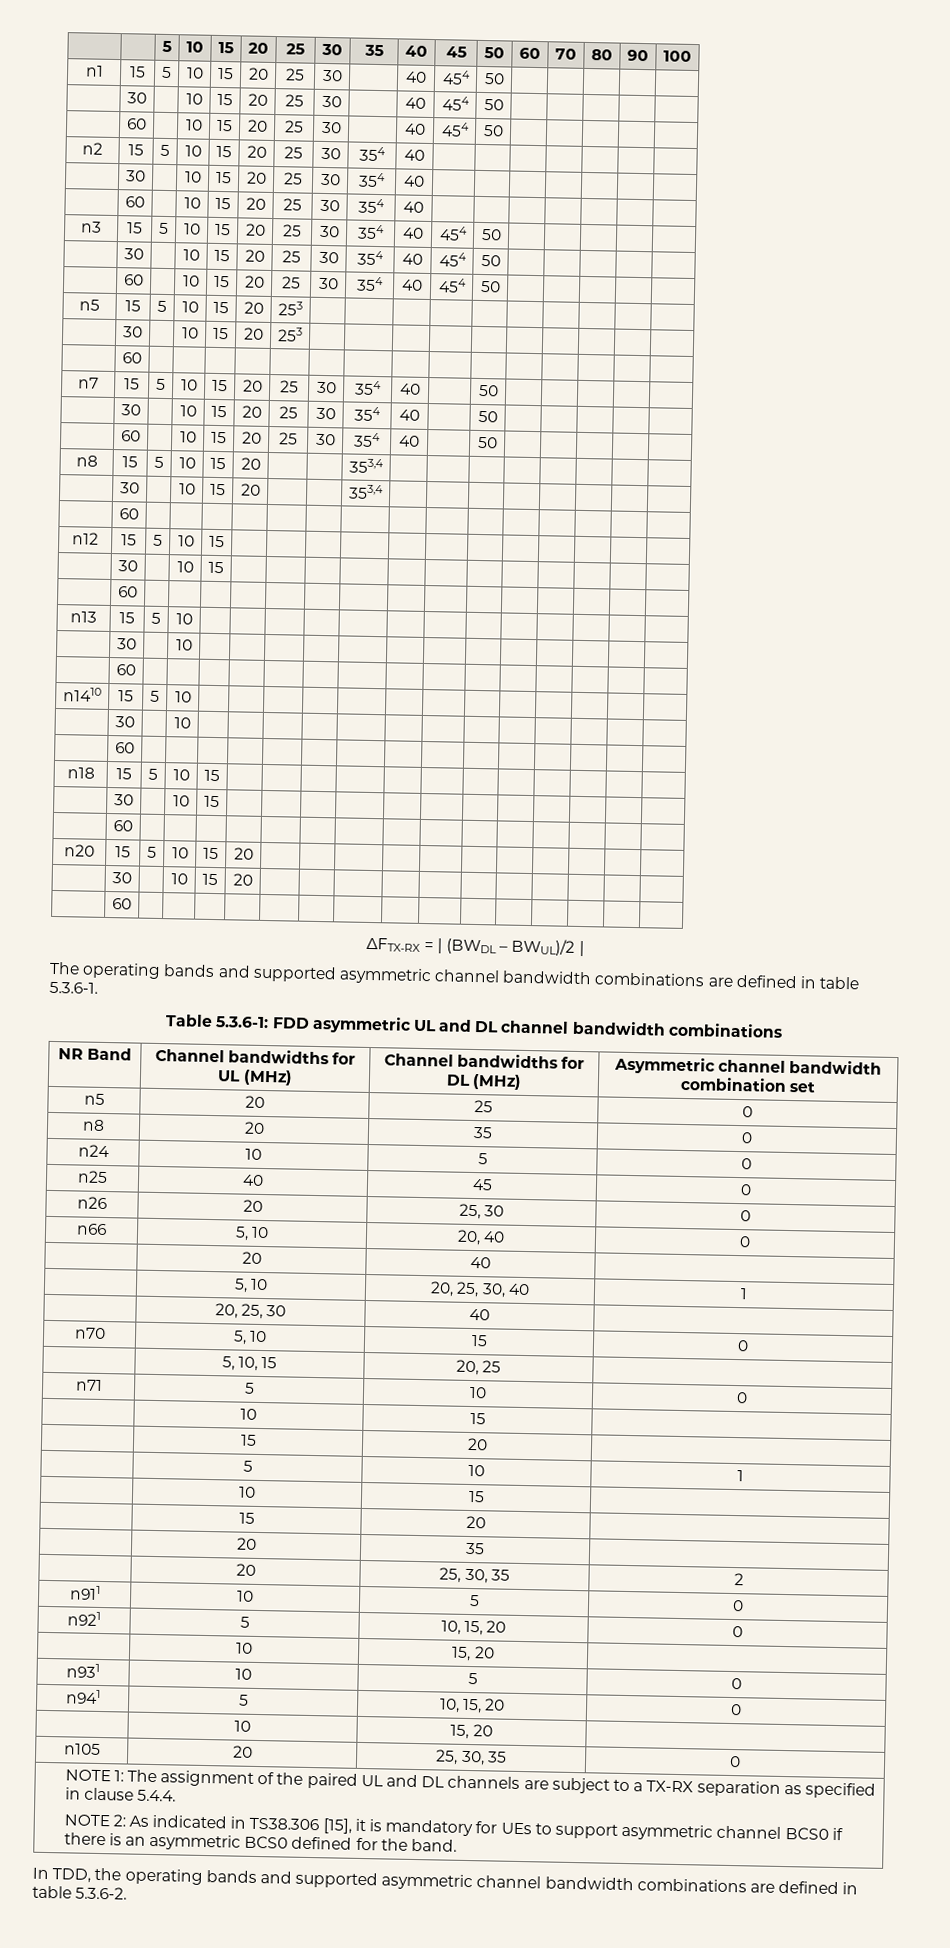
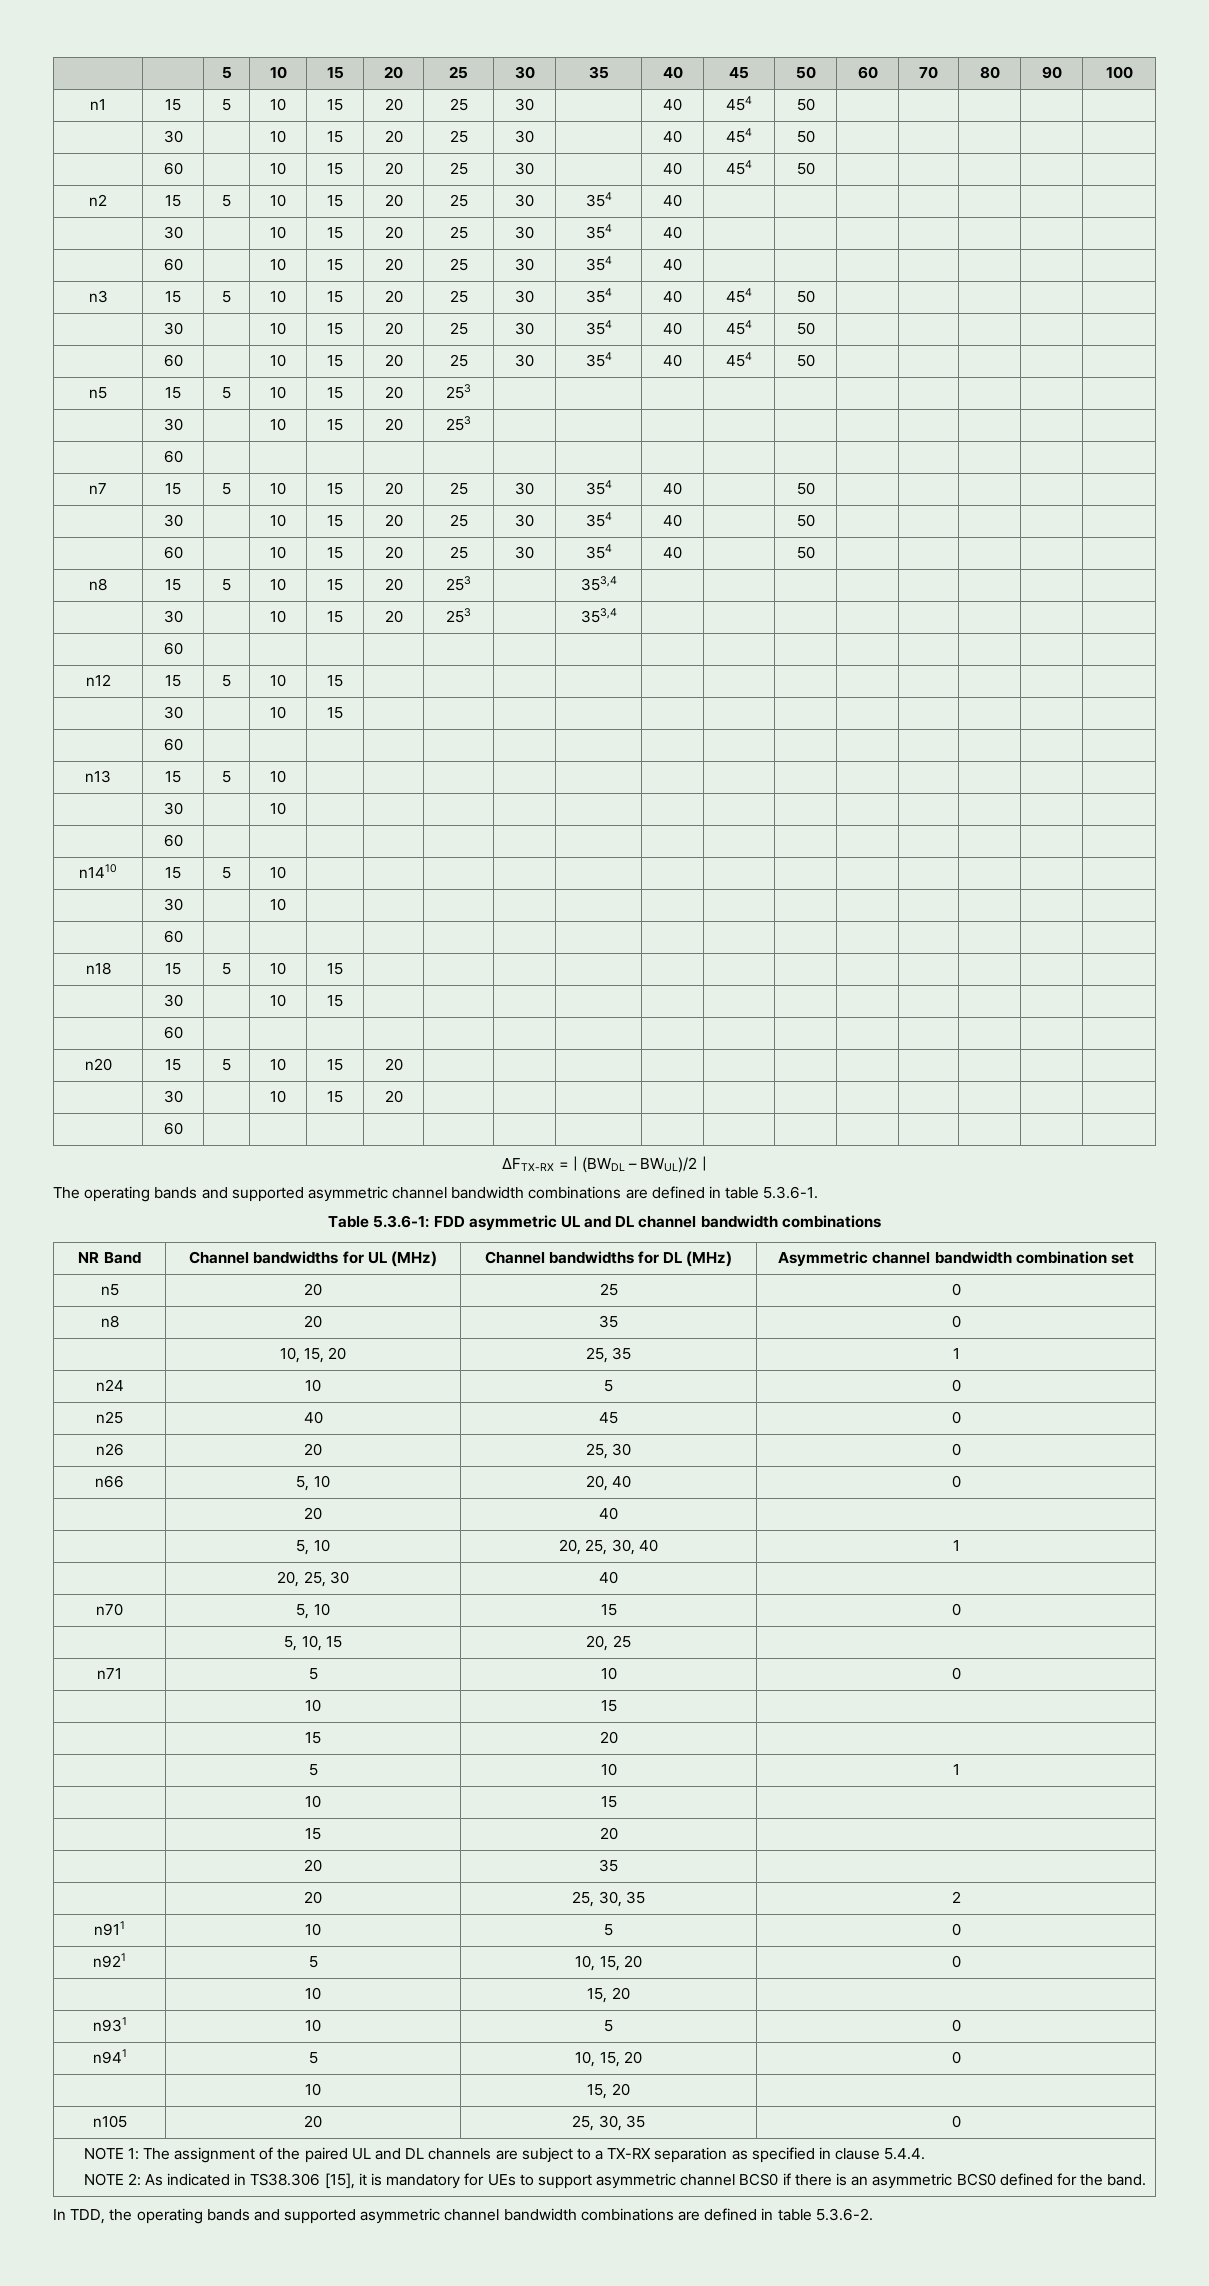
(261, 463) none -> [446,576,471,591] 253
(261, 489) none -> [446,608,471,623] 253
(753, 1138) none -> [279,1347,347,1363] [585,1347,632,1363] [952,1348,960,1359] // | 10, 15, 20 | 25, 35 | 1

